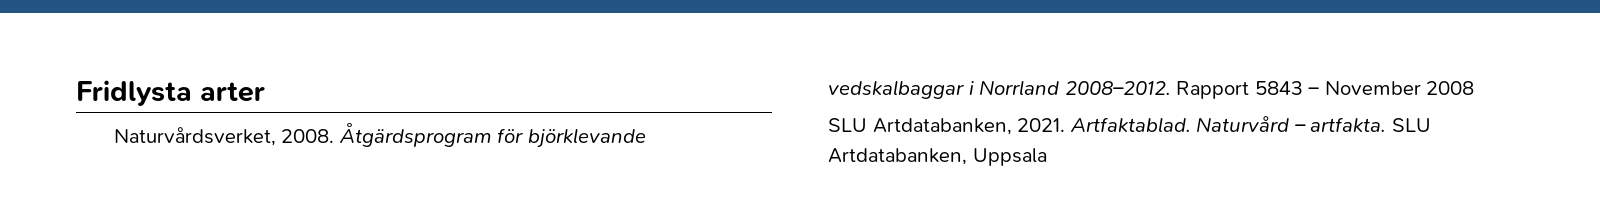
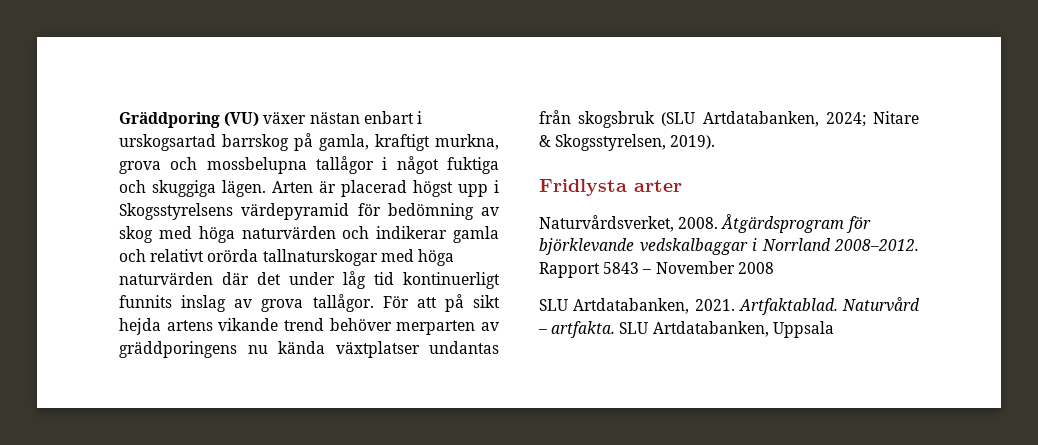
(76, 93) none -> [119,111,422,128] [119,133,499,151] [119,156,499,174] [119,180,499,197] [119,203,499,220] [119,226,499,243] [119,249,454,266] [119,271,500,289] [119,294,500,312] [119,318,499,335] [119,341,499,358] [539,110,919,128] [539,134,716,151] Gräddporing (VU) växer nästan enbart i urskogsartad barrskog på gamla, kraftigt murkna, grova och mossbelupna tallågor i något fuktiga och skuggiga lägen. Arten är placerad högst upp i Skogsstyrelsens värdepyramid för bedömning av skog med höga naturvärden och indikerar gamla och relativt orörda tallnaturskogar med höga naturvärden där det under låg tid kontinuerligt funnits inslag av grova tallågor. För att på sikt hejda artens vikande trend behöver merparten av gräddporingens nu kända växtplatser undantas från skogsbruk (SLU Artdatabanken, 2024; Nitare & Skogsstyrelsen, 2019). //

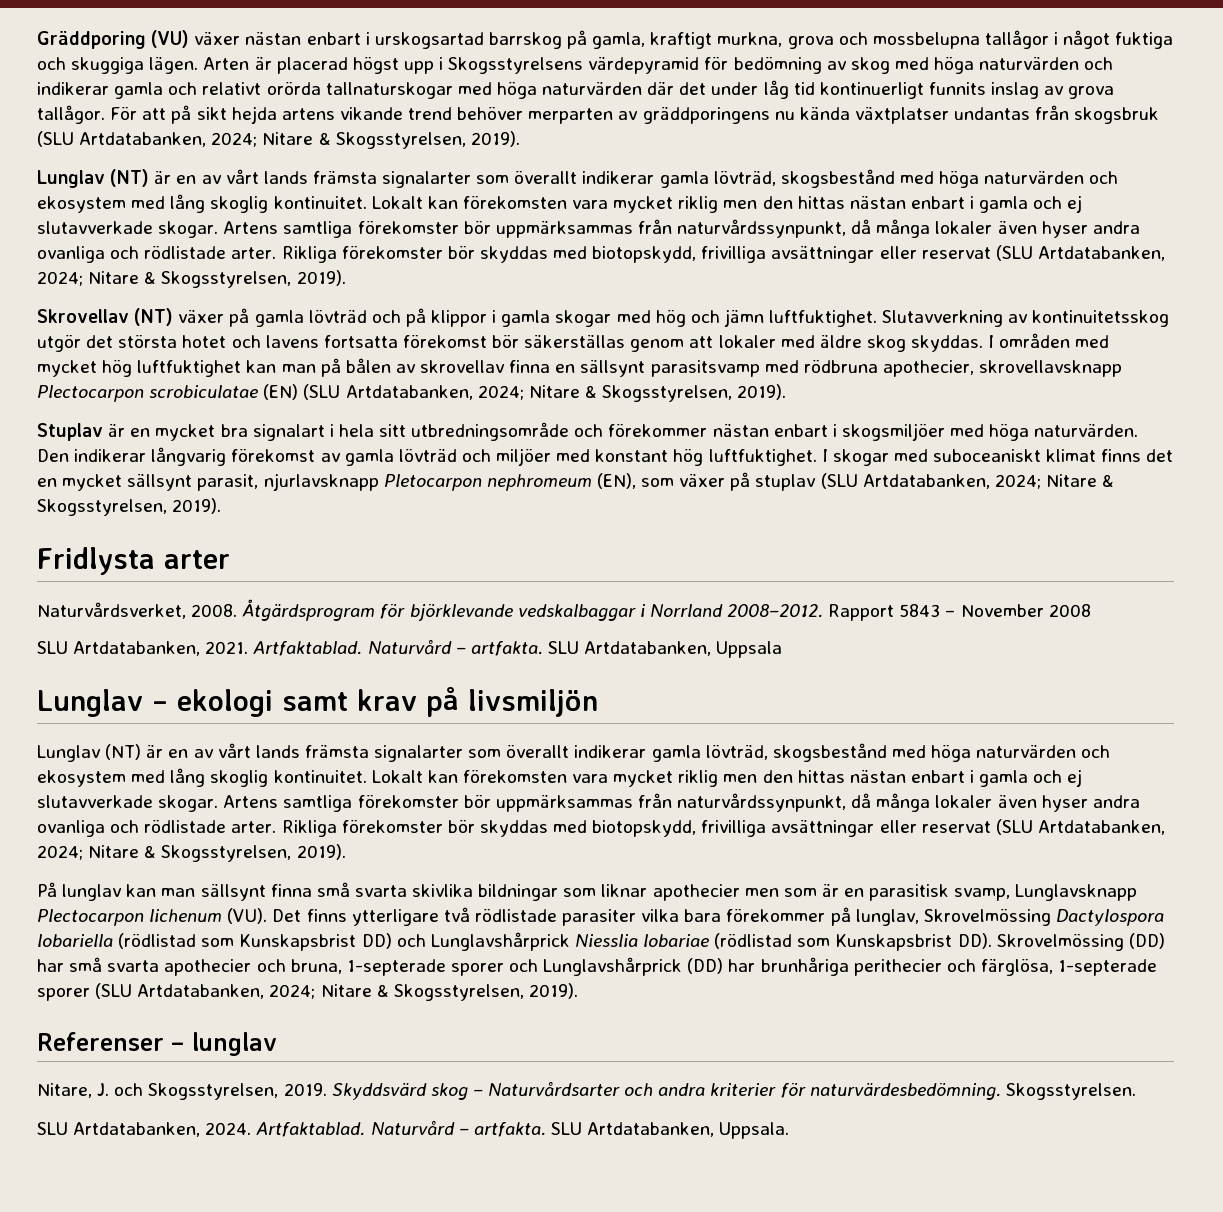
(716, 142) none -> [37,169,1119,188] [37,194,1083,213] [37,219,1140,238] [37,245,1165,263] [37,270,346,288] [37,308,1170,327] [37,333,1110,352] [37,358,1123,377] [37,384,787,402] [37,422,1139,441] [37,447,1174,466] [37,472,1115,491] [37,498,222,516] // Lunglav (NT) är en av vårt lands främsta signalarter som överallt indikerar gamla lövträd, skogsbestånd med höga naturvärden och ekosystem med lång skoglig kontinuitet. Lokalt kan förekomsten vara mycket riklig men den hittas nästan enbart i gamla och ej slutavverkade skogar. Artens samtliga förekomster bör uppmärksammas från naturvårdssynpunkt, då många lokaler även hyser andra ovanliga och rödlistade arter. Rikliga förekomster bör skyddas med biotopskydd, frivilliga avsättningar eller reservat (SLU Artdatabanken, 2024; Nitare & Skogsstyrelsen, 2019). // Skrovellav (NT) växer på gamla lövträd och på klippor i gamla skogar med hög och jämn luftfuktighet. Slutavverkning av kontinuitetsskog utgör det största hotet och lavens fortsatta förekomst bör säkerställas genom att lokaler med äldre skog skyddas. I områden med mycket hög luftfuktighet kan man på bålen av skrovellav finna en sällsynt parasitsvamp med rödbruna apothecier, skrovellavsknapp Plectocarpon scrobiculatae (EN) (SLU Artdatabanken, 2024; Nitare & Skogsstyrelsen, 2019). // Stuplav är en mycket bra signalart i hela sitt utbredningsområde och förekommer nästan enbart i skogsmiljöer med höga naturvärden. Den indikerar långvarig förekomst av gamla lövträd och miljöer med konstant hög luftfuktighet. I skogar med suboceaniskt klimat finns det en mycket sällsynt parasit, njurlavsknapp Pletocarpon nephromeum (EN), som växer på stuplav (SLU Artdatabanken, 2024; Nitare & Skogsstyrelsen, 2019).
(834, 329) none -> [37,687,598,717] [37,743,1111,762] [37,768,1083,787] [37,793,1140,812] [37,819,1165,837] [37,844,346,862] [37,882,1138,901] [37,907,1164,926] [37,932,1165,951] [37,957,1158,976] [37,983,578,1001] [37,1032,277,1056] [37,1081,1136,1100] [37,1120,790,1139] // Lunglav – ekologi samt krav på livsmiljön // Lunglav (NT) är en av vårt lands främsta signalarter som överallt indikerar gamla lövträd, skogsbestånd med höga naturvärden och ekosystem med lång skoglig kontinuitet. Lokalt kan förekomsten vara mycket riklig men den hittas nästan enbart i gamla och ej slutavverkade skogar. Artens samtliga förekomster bör uppmärksammas från naturvårdssynpunkt, då många lokaler även hyser andra ovanliga och rödlistade arter. Rikliga förekomster bör skyddas med biotopskydd, frivilliga avsättningar eller reservat (SLU Artdatabanken, 2024; Nitare & Skogsstyrelsen, 2019). // På lunglav kan man sällsynt finna små svarta skivlika bildningar som liknar apothecier men som är en parasitisk svamp, Lunglavsknapp Plectocarpon lichenum (VU). Det finns ytterligare två rödlistade parasiter vilka bara förekommer på lunglav, Skrovelmössing Dactylospora lobariella (rödlistad som Kunskapsbrist DD) och Lunglavshårprick Niesslia lobariae (rödlistad som Kunskapsbrist DD). Skrovelmössing (DD) har små svarta apothecier och bruna, 1-septerade sporer och Lunglavshårprick (DD) har brunhåriga perithecier och färglösa, 1-septerade sporer (SLU Artdatabanken, 2024; Nitare & Skogsstyrelsen, 2019). // Referenser – lunglav // Nitare, J. och Skogsstyrelsen, 2019. Skyddsvärd skog – Naturvårdsarter och andra kriterier för naturvärdesbedömning. Skogsstyrelsen. // SLU Artdatabanken, 2024. Artfaktablad. Naturvård – artfakta. SLU Artdatabanken, Uppsala.

